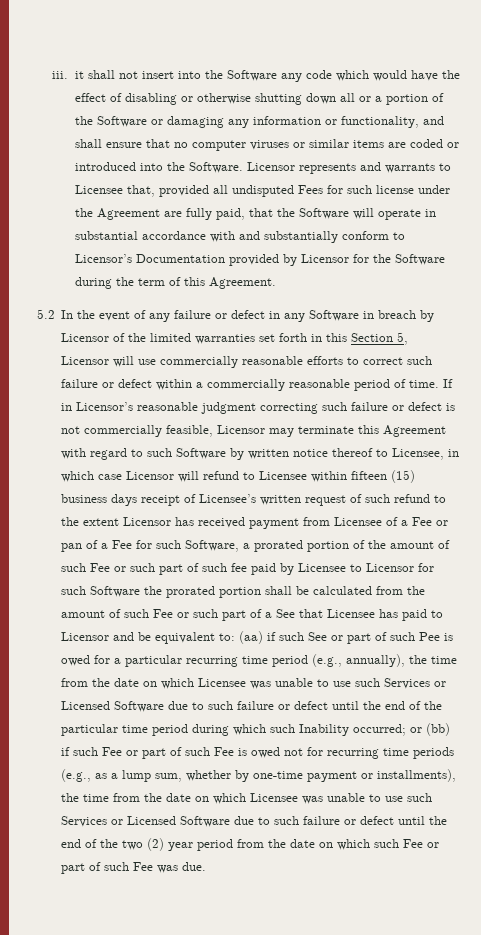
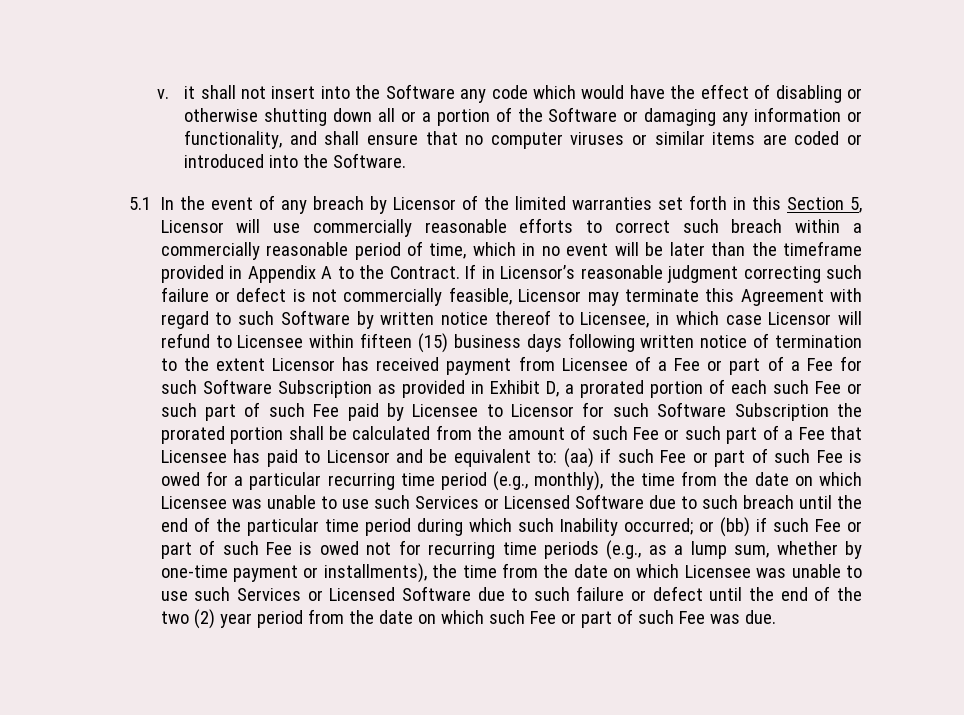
[52,71,69,79] iii. -> [156,89,169,99] v.
[246,162,451,174] [74,185,450,197] [74,208,436,220] [74,231,405,243] [74,254,445,266] [74,277,276,289] [36,309,55,319] Licensor represents and warrants to Licensee that, provided all undisputed Fees for such license under the Agreement are fully paid, that the Software will operate in substantial accordance with and substantially conform to Licensor’s Documentation provided by Licensor for the Software during the term of this Agreement. // 5.2 -> [129,197,152,210] // 5.1
[174,310,375,322] failure or defect in any Software in -> (307, 207) none
[61,379,153,388] failure or defect -> [731,219,783,233] breach
[409,380,440,388] time. -> [429,241,862,259] [160,265,460,283] time, which in no event will be later than the timeframe provided in Appendix A to the Contract.
[141,494,431,506] receipt of Licensee’s written request of such refund -> [567,333,862,352] following written notice of termination
[61,543,83,552] pan -> [729,358,761,375] part
[185,540,240,552] Software, -> [202,379,559,398] Software Subscription as provided in Exhibit D,
[368,540,451,549] the amount of -> [730,380,767,394] each
[231,563,248,572] fee -> [313,404,340,417] Fee
(141, 591) none -> [734,403,829,421] Subscription
[276,609,296,618] See -> [798,427,825,440] Fee
[308,632,441,644] See or part of such Pee -> [660,448,843,467] Fee or part of such Fee
[346,654,406,667] annually), -> [534,471,604,491] monthly),
[237,701,329,710] failure or defect -> [742,495,794,509] breach

